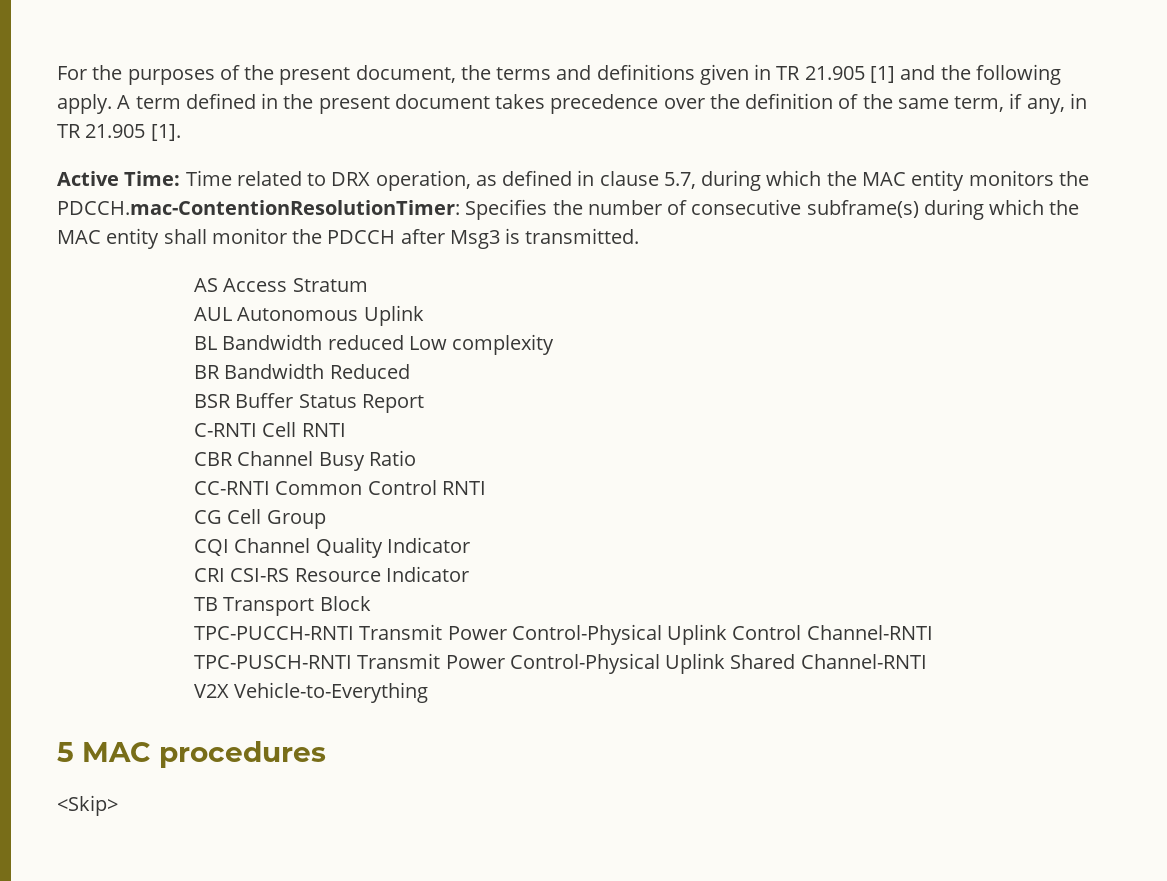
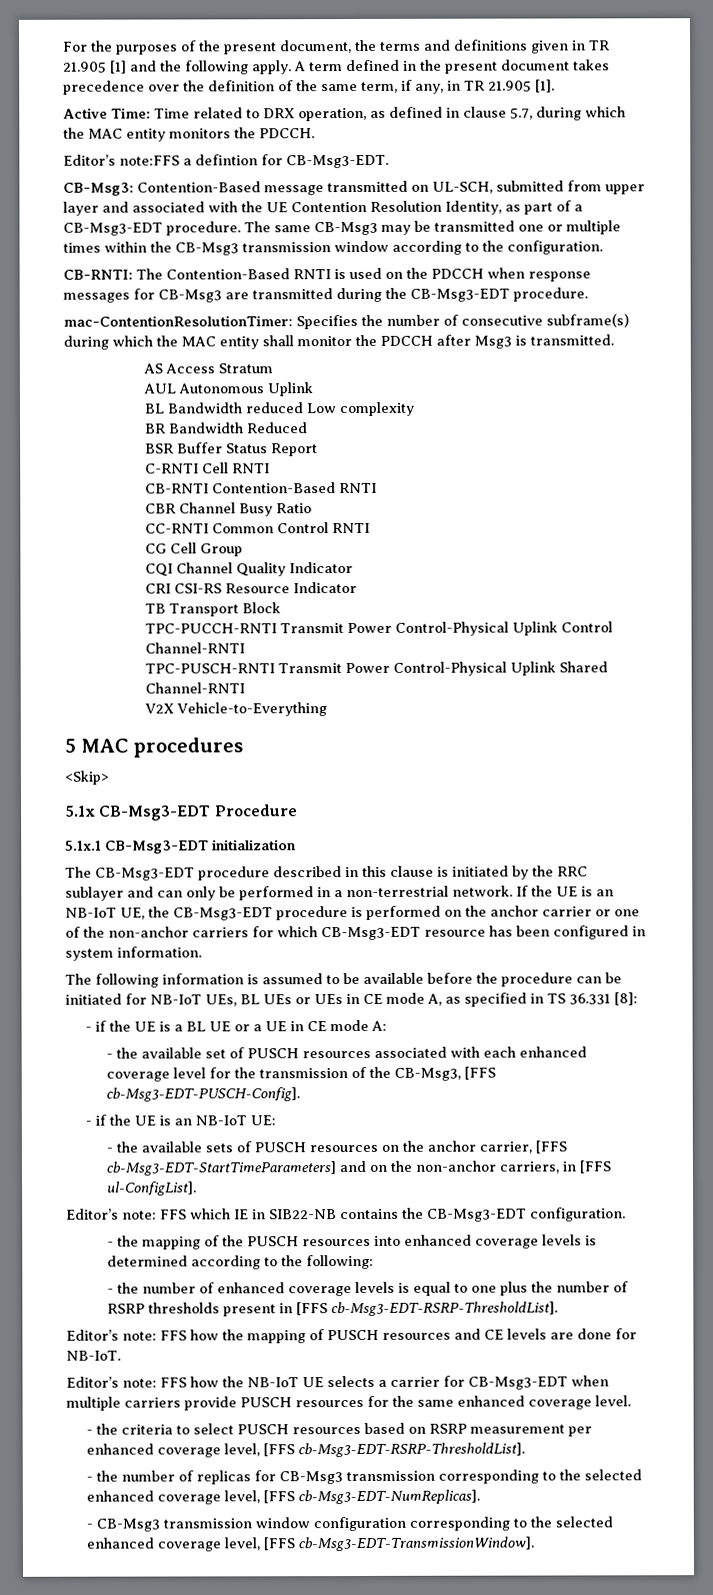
[57,200,460,215] PDCCH.mac-ContentionResolutionTimer: -> [259,128,315,139] [63,154,389,169] [63,180,645,196] [63,200,583,216] [63,220,621,236] [63,240,603,256] [63,267,591,282] [63,287,588,303] [63,315,293,327] PDCCH. // Editor’s note:FFS a defintion for CB-Msg3-EDT. // CB-Msg3: Contention-Based message transmitted on UL-SCH, submitted from upper layer and associated with the UE Contention Resolution Identity, as part of a CB-Msg3-EDT procedure. The same CB-Msg3 may be transmitted one or multiple times within the CB-Msg3 transmission window according to the configuration. // CB-RNTI: The Contention-Based RNTI is used on the PDCCH when response messages for CB-Msg3 are transmitted during the CB-Msg3-EDT procedure. // mac-ContentionResolutionTimer:
(346, 430) none -> [145,482,378,494] // CB-RNTI Contention-Based RNTI
(118, 805) none -> [65,804,298,821] [65,839,296,854] [65,865,588,881] [65,885,614,901] [65,905,640,921] [65,925,646,941] [65,946,202,961] [65,972,622,988] [65,992,638,1007] [85,1019,388,1032] [105,1046,587,1059] [105,1066,496,1082] [105,1087,300,1102] [85,1114,277,1126] [105,1140,567,1154] [105,1160,611,1176] [106,1181,197,1196] [66,1207,626,1222] [106,1234,597,1250] [106,1254,374,1270] [106,1281,629,1297] [106,1301,558,1317] [66,1328,637,1344] [66,1350,121,1361] [66,1375,609,1390] [66,1395,631,1411] [86,1422,593,1437] [86,1442,526,1458] [86,1469,643,1485] [86,1489,481,1505] [86,1516,614,1532] [86,1536,535,1552] // 5.1x CB-Msg3-EDT Procedure // 5.1x.1 CB-Msg3-EDT initialization // The CB-Msg3-EDT procedure described in this clause is initiated by the RRC sublayer and can only be performed in a non-terrestrial network. If the UE is an NB-IoT UE, the CB-Msg3-EDT procedure is performed on the anchor carrier or one of the non-anchor carriers for which CB-Msg3-EDT resource has been configured in system information. // The following information is assumed to be available before the procedure can be initiated for NB-IoT UEs, BL UEs or UEs in CE mode A, as specified in TS 36.331 [8]: // - if the UE is a BL UE or a UE in CE mode A: // - the available set of PUSCH resources associated with each enhanced coverage level for the transmission of the CB-Msg3, [FFS cb-Msg3-EDT-PUSCH-Config]. // - if the UE is an NB-IoT UE: // - the available sets of PUSCH resources on the anchor carrier, [FFS cb-Msg3-EDT-StartTimeParameters] and on the non-anchor carriers, in [FFS ul-ConfigList]. // Editor’s note: FFS which IE in SIB22-NB contains the CB-Msg3-EDT configuration. // - the mapping of the PUSCH resources into enhanced coverage levels is determined according to the following: // - the number of enhanced coverage levels is equal to one plus the number of RSRP thresholds present in [FFS cb-Msg3-EDT-RSRP-ThresholdList]. // Editor’s note: FFS how the mapping of PUSCH resources and CE levels are done for NB-IoT. // Editor’s note: FFS how the NB-IoT UE selects a carrier for CB-Msg3-EDT when multiple carriers provide PUSCH resources for the same enhanced coverage level. // - the criteria to select PUSCH resources based on RSRP measurement per enhanced coverage level, [FFS cb-Msg3-EDT-RSRP-ThresholdList]. // - the number of replicas for CB-Msg3 transmission corresponding to the selected enhanced coverage level, [FFS cb-Msg3-EDT-NumReplicas]. // - CB-Msg3 transmission window configuration corresponding to the selected enhanced coverage level, [FFS cb-Msg3-EDT-TransmissionWindow].

